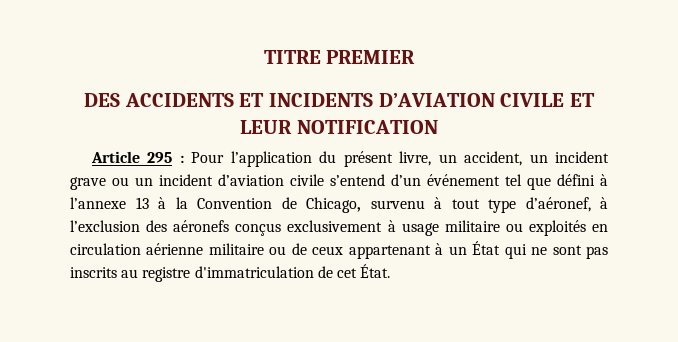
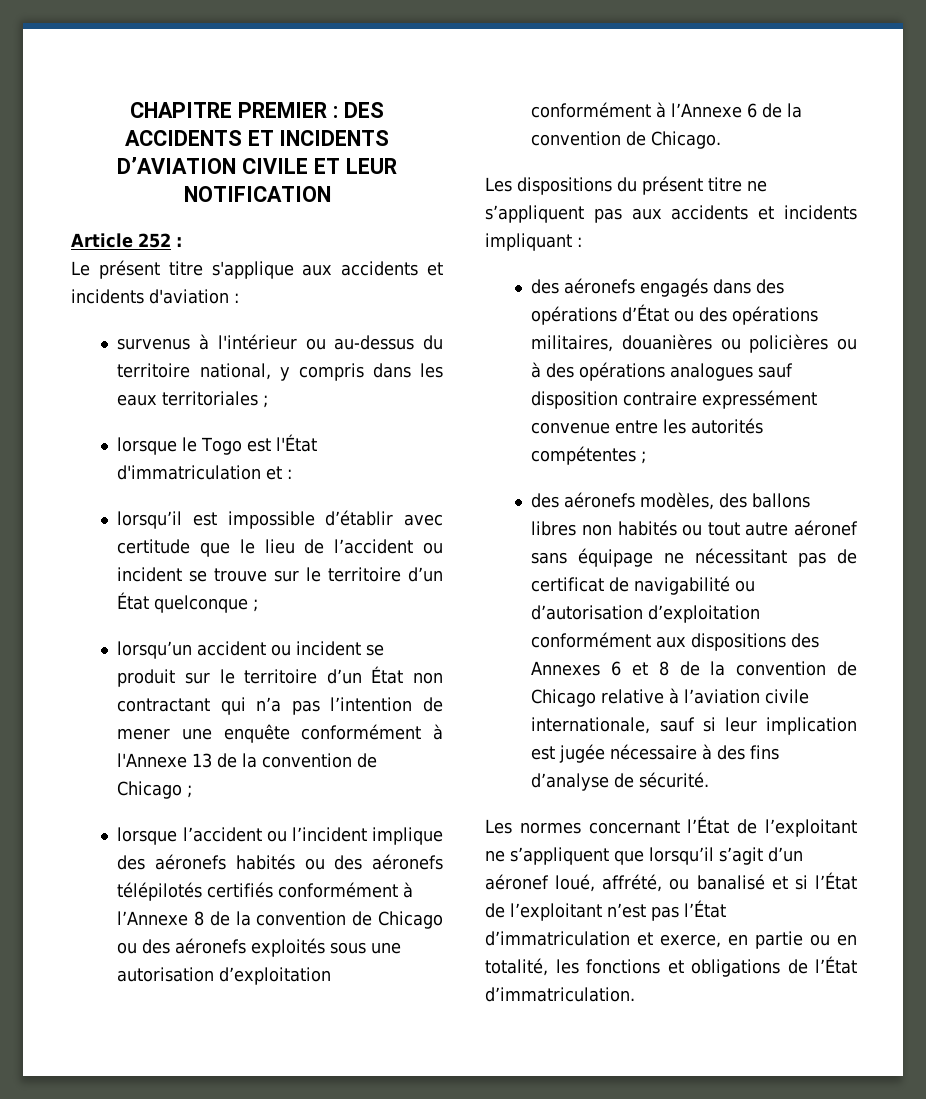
[263,50,321,64] TITRE -> [130,102,233,118] CHAPITRE
(416, 57) // -> [332,106,338,118] :
[147,151,609,167] [70,174,608,190] [70,197,608,213] [70,220,609,236] [70,241,608,259] [70,264,391,282] 295 : Pour l’application du présent livre, un accident, un incident grave ou un incident d’aviation civile s’entend d’un événement tel que défini à l’annexe 13 à la Convention de Chicago, survenu à tout type d’aéronef, à l’exclusion des aéronefs conçus exclusivement à usage militaire ou exploités en circulation aérienne militaire ou de ceux appartenant à un État qui ne sont pas inscrits au registre d'immatriculation de cet État. -> [138,233,182,248] [71,260,443,279] [71,289,239,304] [117,334,443,350] [117,363,443,381] [117,391,269,408] [117,434,318,455] [117,465,293,480] [117,510,443,529] [117,539,443,557] [117,567,443,582] [117,592,259,613] [117,641,385,659] [117,666,443,687] [117,697,443,715] [117,724,443,743] [117,753,378,768] [117,781,193,799] [117,827,443,845] [117,854,443,870] [117,882,414,901] [117,911,443,929] [117,938,402,957] [117,967,332,985] [531,102,803,118] [531,131,722,149] [485,176,767,195] [485,205,857,223] [485,233,582,251] [531,278,785,297] [531,304,819,325] [531,334,857,353] [531,362,794,381] [531,390,818,409] [531,418,764,434] [531,446,647,465] [531,492,811,510] [531,520,858,536] [531,548,857,567] [531,576,756,595] [531,605,761,623] [531,632,820,651] [531,661,857,676] [531,688,810,707] [531,717,857,735] [531,744,780,763] [531,772,710,791] [485,816,857,837] [485,847,803,865] [485,872,857,892] [485,900,726,921] [485,931,857,949] [485,956,857,977] [485,987,635,1002] 252 : // Le présent titre s'applique aux accidents et incidents d'aviation : // survenus à l'intérieur ou au-dessus du territoire national, y compris dans les eaux territoriales ; // lorsque le Togo est l'État d'immatriculation et : // lorsqu’il est impossible d’établir avec certitude que le lieu de l’accident ou incident se trouve sur le territoire d’un État quelconque ; // lorsqu’un accident ou incident se produit sur le territoire d’un État non contractant qui n’a pas l’intention de mener une enquête conformément à l'Annexe 13 de la convention de Chicago ; // lorsque l’accident ou l’incident implique des aéronefs habités ou des aéronefs télépilotés certifiés conformément à l’Annexe 8 de la convention de Chicago ou des aéronefs exploités sous une autorisation d’exploitation conformément à l’Annexe 6 de la convention de Chicago. // Les dispositions du présent titre ne s’appliquent pas aux accidents et incidents impliquant : // des aéronefs engagés dans des opérations d’État ou des opérations militaires, douanières ou policières ou à des opérations analogues sauf disposition contraire expressément convenue entre les autorités compétentes ; // des aéronefs modèles, des ballons libres non habités ou tout autre aéronef sans équipage ne nécessitant pas de certificat de navigabilité ou d’autorisation d’exploitation conformément aux dispositions des Annexes 6 et 8 de la convention de Chicago relative à l’aviation civile internationale, sauf si leur implication est jugée nécessaire à des fins d’analyse de sécurité. // Les normes concernant l’État de l’exploitant ne s’appliquent que lorsqu’il s’agit d’un aéronef loué, affrété, ou banalisé et si l’État de l’exploitant n’est pas l’État d’immatriculation et exerce, en partie ou en totalité, les fonctions et obligations de l’État d’immatriculation.

